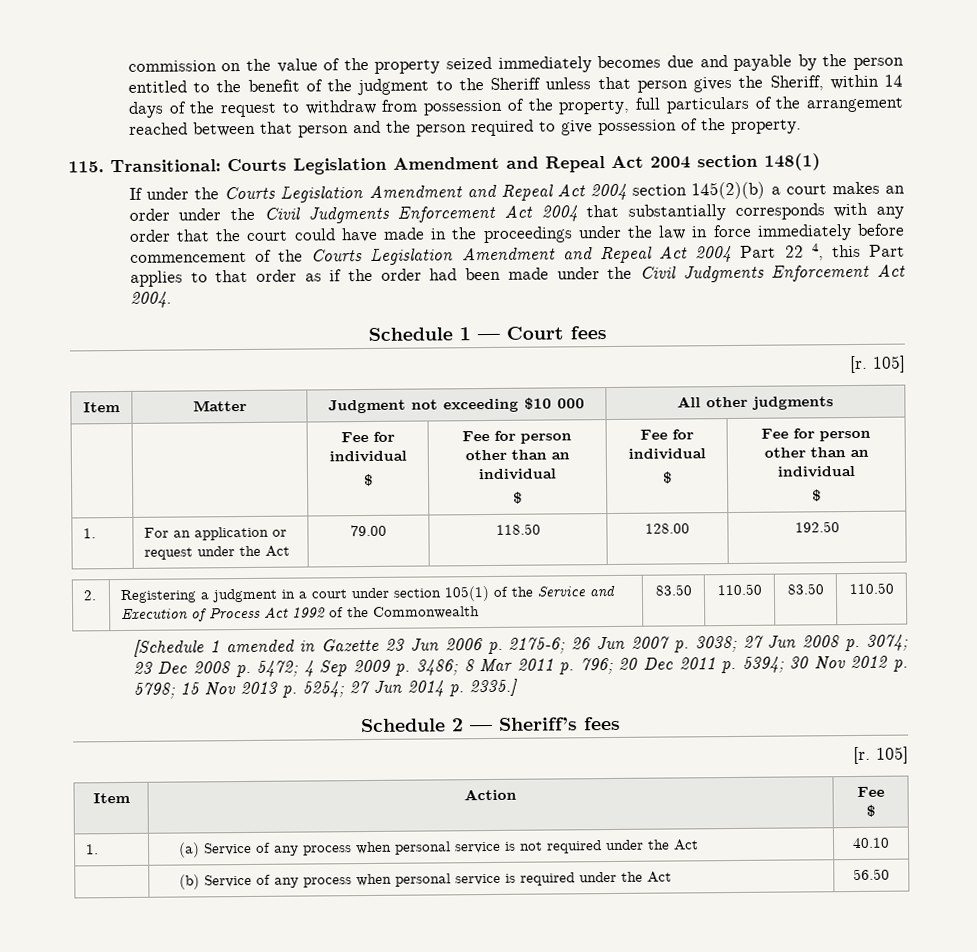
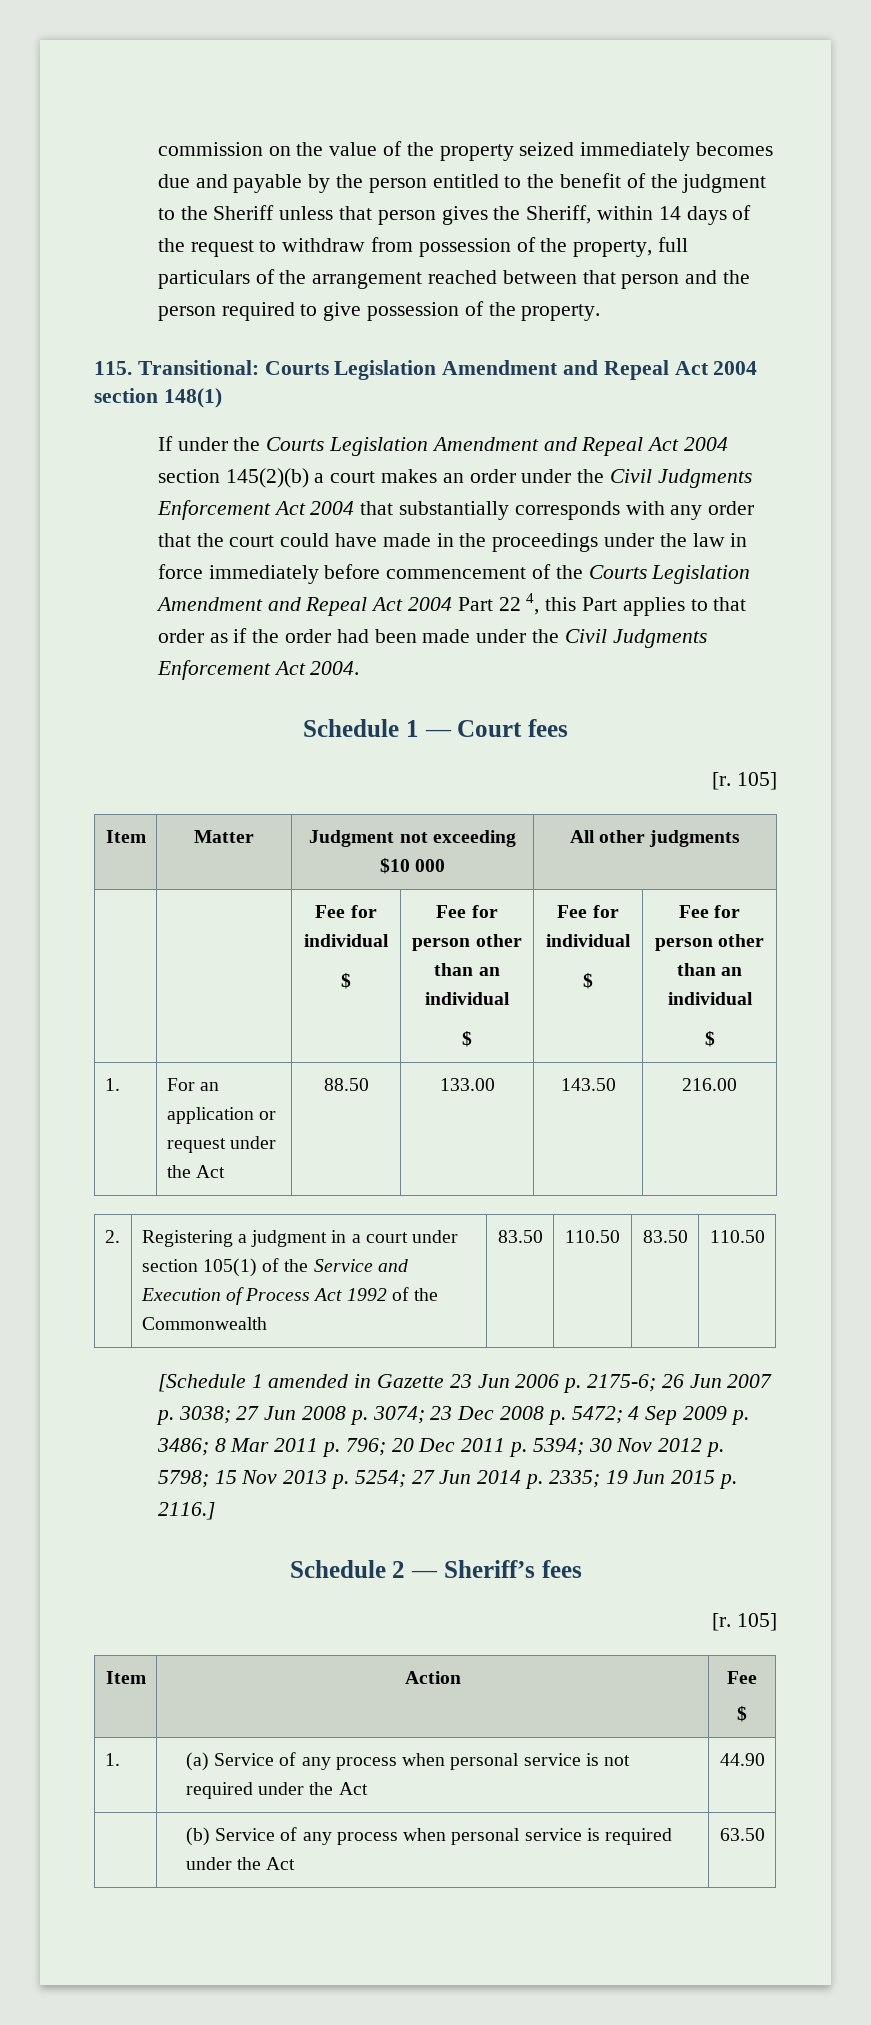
[350,524,387,537] [495,523,541,535] [645,523,690,534] [794,521,840,533] 79.00 | 118.50 | 128.00 | 192.50 -> [323,1078,369,1091] [439,1078,495,1091] [560,1078,616,1091] [682,1078,737,1091] 88.50 | 133.00 | 143.50 | 216.00
[468,678,518,697] 2335.] -> [548,1470,737,1489] [157,1502,215,1520] 2335; 19 Jun 2015 p. 2116.]
[852,837,890,849] 40.10 -> [719,1753,765,1766] 44.90
[853,868,890,881] 56.50 -> [719,1828,765,1841] 63.50

